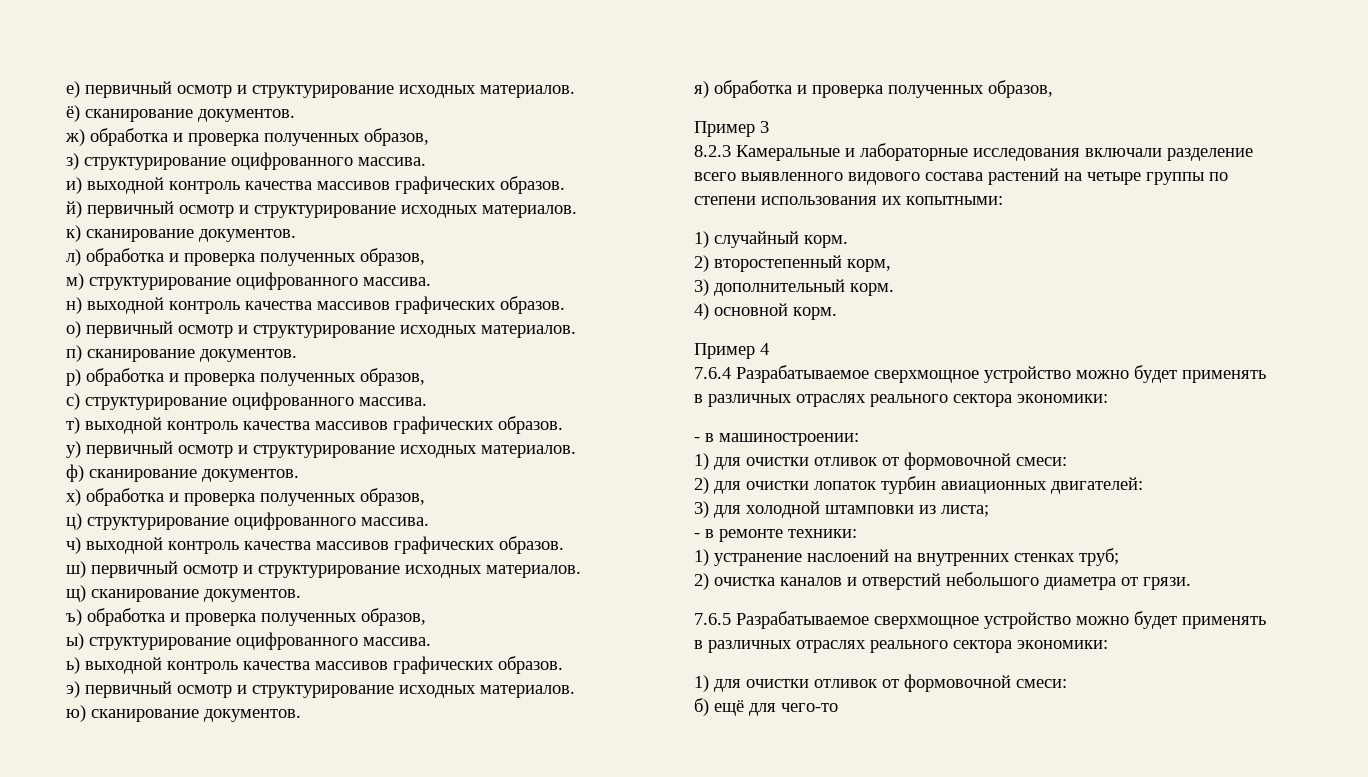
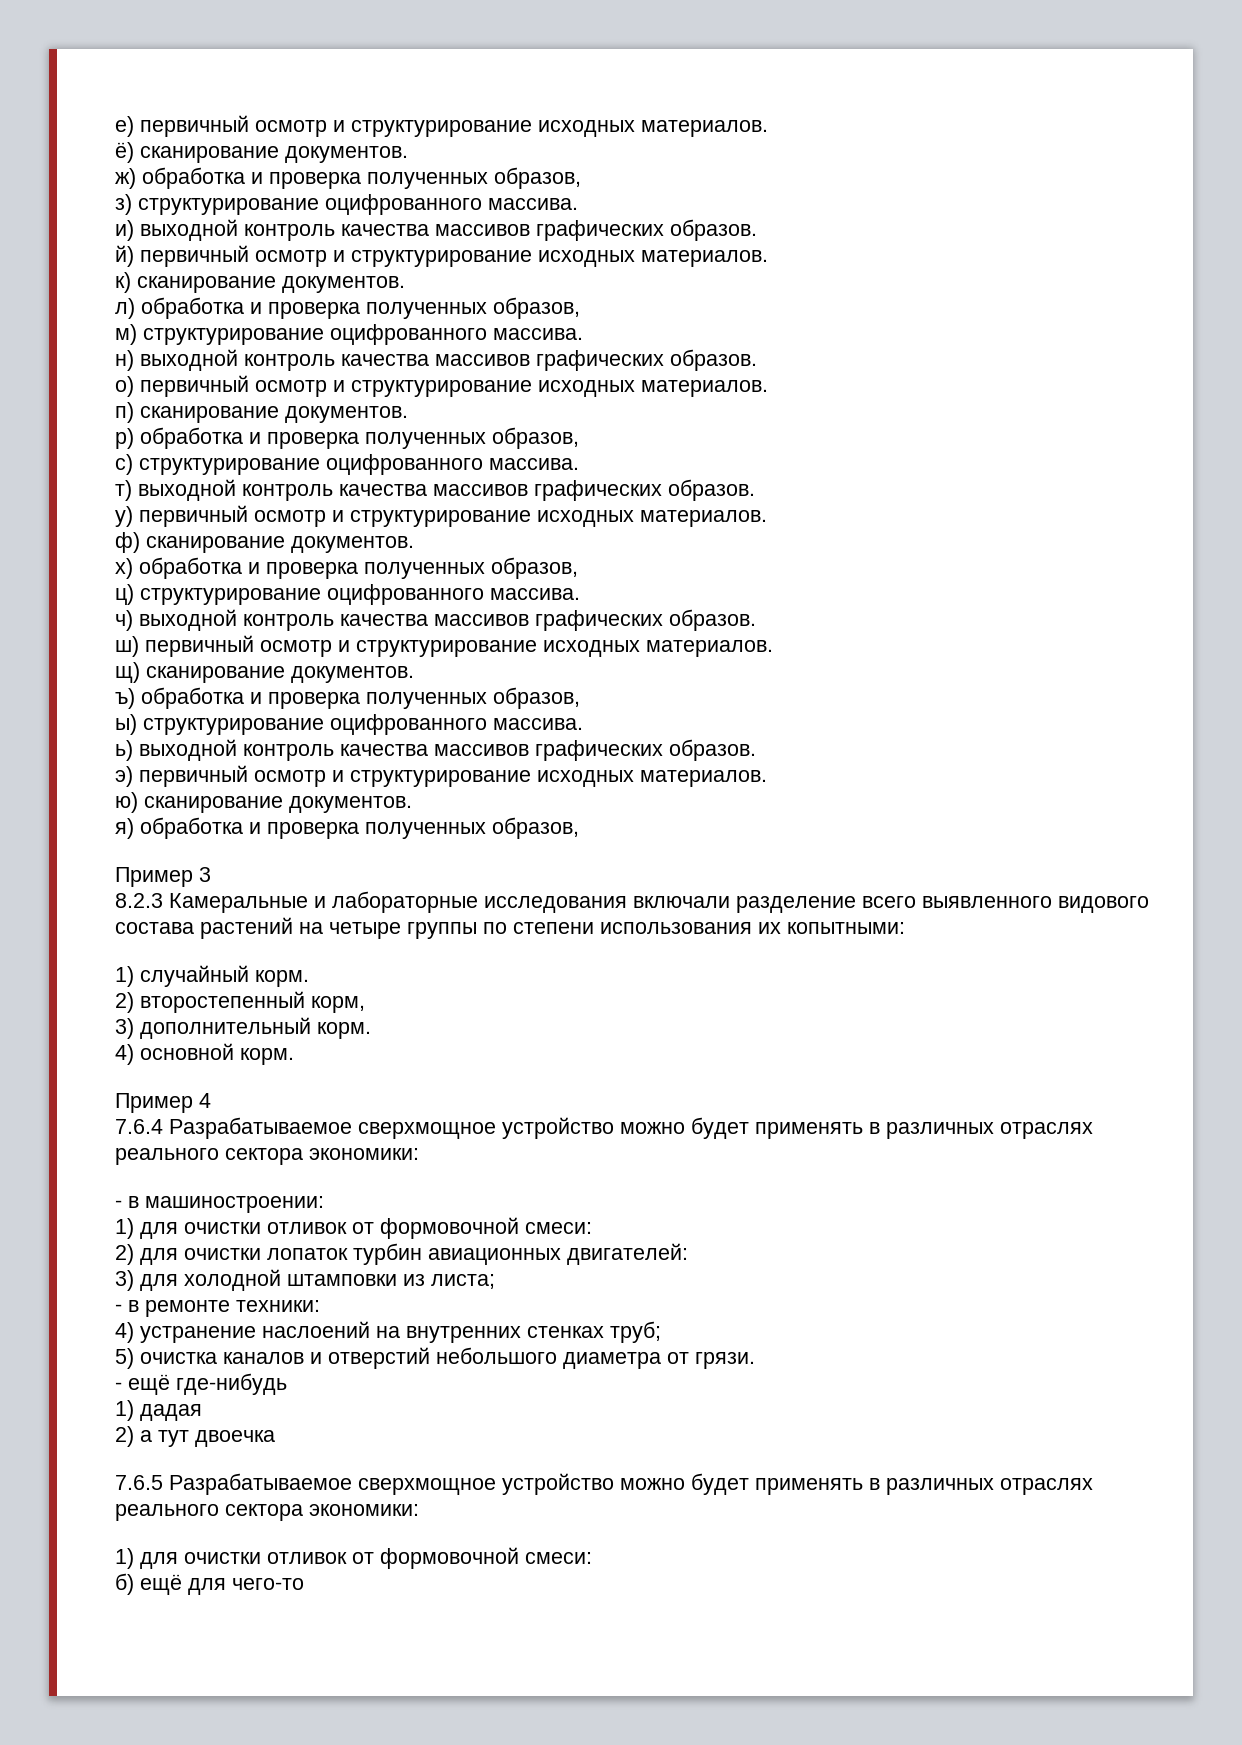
[694,549,709,566] 1) -> [115,1322,134,1343] 4)
[694,573,709,590] 2) -> [115,1348,134,1369] 5)
(1191, 583) none -> [115,1373,287,1395] [115,1400,202,1421] [115,1426,275,1447] // - ещё где-нибудь // 1) дадая // 2) а тут двоечка

